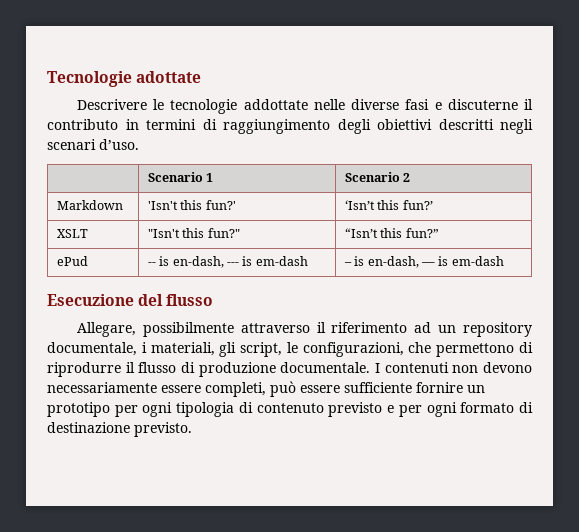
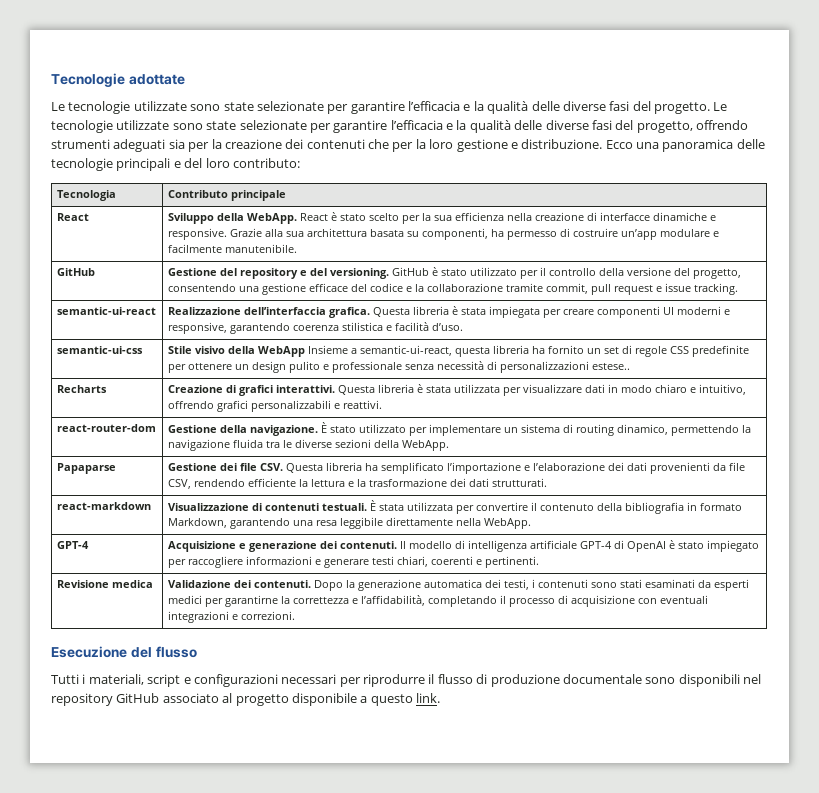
[76,99,533,114] [47,119,533,134] [47,139,139,150] [147,172,214,182] [344,172,411,182] [56,200,123,210] [147,200,236,210] [344,200,433,210] [56,229,88,238] [147,228,240,238] [344,228,439,238] [56,256,88,266] [147,256,308,268] [343,256,504,268] [47,294,214,306] [76,322,532,337] [47,342,533,357] Descrivere le tecnologie addottate nelle diverse fasi e discuterne il contributo in termini di raggiungimento degli obiettivi descritti negli scenari d’uso. // | Scenario 1 | Scenario 2 // Markdown | 'Isn't this fun?' | ‘Isn’t this fun?’ // XSLT | "Isn't this fun?" | “Isn’t this fun?” // ePud | -- is en-dash, --- is em-dash | – is en-dash, — is em-dash // Esecuzione del flusso // Allegare, possibilmente attraverso il riferimento ad un repository documentale, i materiali, gli script, le configurazioni, che permettono di -> [51,101,728,114] [51,120,748,133] [51,139,765,152] [51,158,300,171] [56,190,116,201] [167,190,286,201] [56,213,89,221] [167,212,716,224] [167,228,719,240] [167,244,297,253] [56,268,95,276] [167,267,741,279] [167,283,738,295] [56,307,156,315] [167,306,730,318] [167,322,463,334] [56,346,143,354] [167,345,749,357] [167,361,630,373] [56,385,107,393] [167,384,746,396] [167,400,382,412] [56,424,156,432] [167,422,751,436] [167,439,449,451] [56,463,116,474] [167,462,745,474] [167,478,547,489] [56,502,151,510] [167,500,742,514] [167,517,531,529] [56,541,89,549] [167,540,759,552] [167,556,539,568] [56,580,153,588] [167,579,749,591] [167,595,708,607] [167,611,295,623] [51,646,197,658] [51,674,361,687] Le tecnologie utilizzate sono state selezionate per garantire l’efficacia e la qualità delle diverse fasi del progetto. Le tecnologie utilizzate sono state selezionate per garantire l’efficacia e la qualità delle diverse fasi del progetto, offrendo strumenti adeguati sia per la creazione dei contenuti che per la loro gestione e distribuzione. Ecco una panoramica delle tecnologie principali e del loro contributo: // Tecnologia | Contributo principale // React | Sviluppo della WebApp. React è stato scelto per la sua efficienza nella creazione di interfacce dinamiche e responsive. Grazie alla sua architettura basata su componenti, ha permesso di costruire un’app modulare e facilmente manutenibile. // GitHub | Gestione del repository e del versioning. GitHub è stato utilizzato per il controllo della versione del progetto, consentendo una gestione efficace del codice e la collaborazione tramite commit, pull request e issue tracking. // semantic-ui-react | Realizzazione dell’interfaccia grafica. Questa libreria è stata impiegata per creare componenti UI moderni e responsive, garantendo coerenza stilistica e facilità d’uso. // semantic-ui-css | Stile visivo della WebApp Insieme a semantic-ui-react, questa libreria ha fornito un set di regole CSS predefinite per ottenere un design pulito e professionale senza necessità di personalizzazioni estese.. // Recharts | Creazione di grafici interattivi. Questa libreria è stata utilizzata per visualizzare dati in modo chiaro e intuitivo, offrendo grafici personalizzabili e reattivi. // react-router-dom | Gestione della navigazione. È stato utilizzato per implementare un sistema di routing dinamico, permettendo la navigazione fluida tra le diverse sezioni della WebApp. // Papaparse | Gestione dei file CSV. Questa libreria ha semplificato l’importazione e l’elaborazione dei dati provenienti da file CSV, rendendo efficiente la lettura e la trasformazione dei dati strutturati. // react-markdown | Visualizzazione di contenuti testuali. È stata utilizzata per convertire il contenuto della bibliografia in formato Markdown, garantendo una resa leggibile direttamente nella WebApp. // GPT-4 | Acquisizione e generazione dei contenuti. Il modello di intelligenza artificiale GPT-4 di OpenAI è stato impiegato per raccogliere informazioni e generare testi chiari, coerenti e pertinenti. // Revisione medica | Validazione dei contenuti. Dopo la generazione automatica dei testi, i contenuti sono stati esaminati da esperti medici per garantirne la correttezza e l’affidabilità, completando il processo di acquisizione con eventuali integrazioni e correzioni. // Esecuzione del flusso // Tutti i materiali, script e configurazioni necessari per
[280,362,532,373] [47,381,485,397] [47,402,534,417] [47,422,192,437] documentale. I contenuti non devono necessariamente essere completi, può essere sufficiente fornire un prototipo per ogni tipologia di contenuto previsto e per ogni formato di destinazione previsto. -> [562,674,761,687] [51,693,440,706] documentale sono disponibili nel repository GitHub associato al progetto disponibile a questo link.

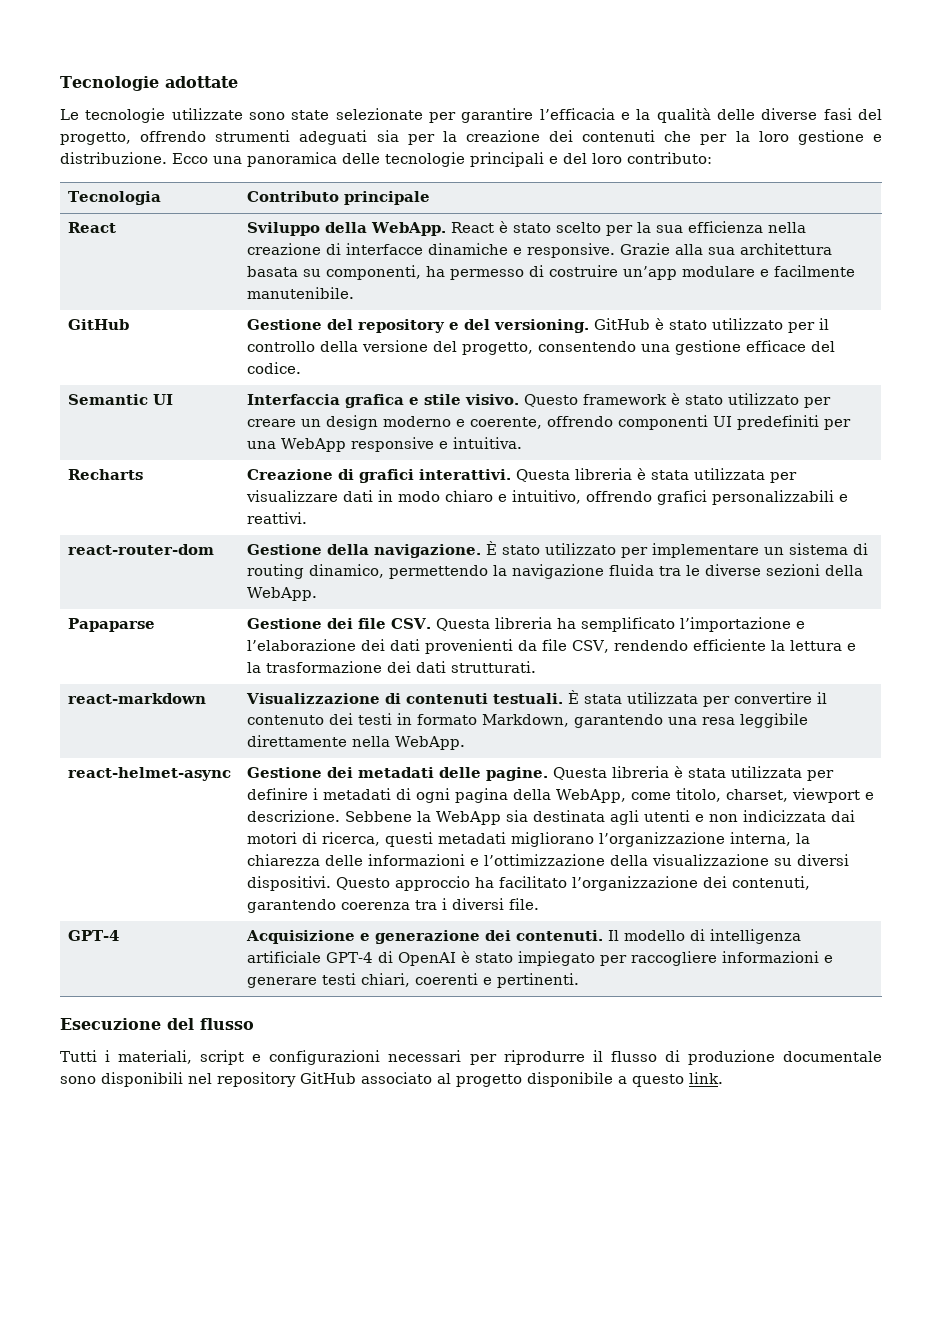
[654,102,728,114] [51,120,634,133] progetto. Le tecnologie utilizzate sono state selezionate per garantire l’efficacia e la qualità delle diverse fasi del -> (883, 114) none
[369,283,738,295] [56,307,156,315] [167,306,730,318] [167,322,463,334] [56,346,143,354] [167,345,749,357] [167,361,630,373] codice e la collaborazione tramite commit, pull request e issue tracking. // semantic-ui-react | Realizzazione dell’interfaccia grafica. Questa libreria è stata impiegata per creare componenti UI moderni e responsive, garantendo coerenza stilistica e facilità d’uso. // semantic-ui-css | Stile visivo della WebApp Insieme a semantic-ui-react, questa libreria ha fornito un set di regole CSS predefinite per ottenere un design pulito e professionale senza necessità di personalizzazioni estese.. -> [246,362,301,374] [67,394,173,405] [246,393,831,408] [246,415,851,430] [246,437,522,452] codice. // Semantic UI | Interfaccia grafica e stile visivo. Questo framework è stato utilizzato per creare un design moderno e coerente, offrendo componenti UI predefiniti per una WebApp responsive e intuitiva.
[596,502,684,514] della bibliografia -> [328,713,392,725] dei testi
(531, 523) none -> [67,767,231,781] [246,766,834,781] [246,788,874,803] [246,810,855,825] [246,832,810,847] [246,854,849,866] [246,876,810,891] [246,898,539,913] // react-helmet-async | Gestione dei metadati delle pagine. Questa libreria è stata utilizzata per definire i metadati di ogni pagina della WebApp, come titolo, charset, viewport e descrizione. Sebbene la WebApp sia destinata agli utenti e non indicizzata dai motori di ricerca, questi metadati migliorano l’organizzazione interna, la chiarezza delle informazioni e l’ottimizzazione della visualizzazione su diversi dispositivi. Questo approccio ha facilitato l’organizzazione dei contenuti, garantendo coerenza tra i diversi file.
[56,580,153,588] [167,579,749,591] [167,595,708,607] [167,611,295,623] // Revisione medica | Validazione dei contenuti. Dopo la generazione automatica dei testi, i contenuti sono stati esaminati da esperti medici per garantirne la correttezza e l’affidabilità, completando il processo di acquisizione con eventuali integrazioni e correzioni. -> (579, 980) none

